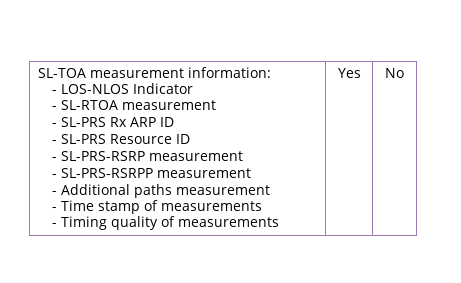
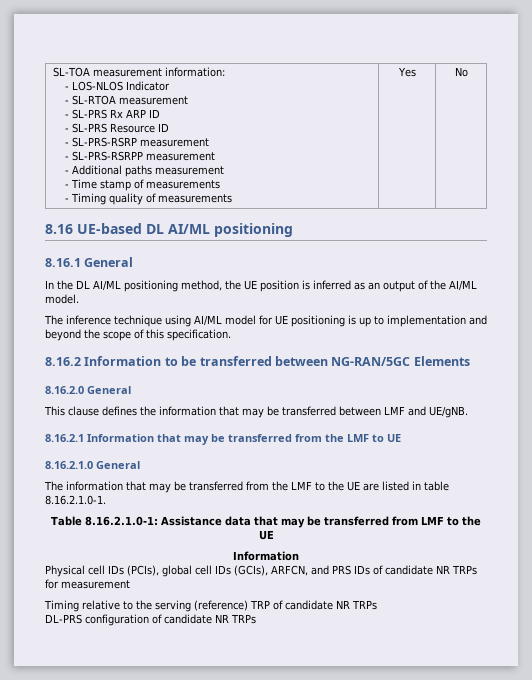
(404, 73) none -> [45,223,293,237] [45,257,134,267] [45,280,477,292] [45,294,79,304] [44,315,487,327] [45,329,231,341] [45,356,470,366] [45,386,131,394] [44,406,468,418] [45,434,401,445] [45,461,140,469] [44,481,449,493] [45,495,106,505] [51,516,481,528] [258,530,274,540] [233,551,299,561] [45,565,477,577] [45,579,130,589] [44,600,377,612] [45,614,256,626] // 8.16 UE-based DL AI/ML positioning // 8.16.1 General // In the DL AI/ML positioning method, the UE position is inferred as an output of the AI/ML model. // The inference technique using AI/ML model for UE positioning is up to implementation and beyond the scope of this specification. // 8.16.2 Information to be transferred between NG-RAN/5GC Elements // 8.16.2.0 General // This clause defines the information that may be transferred between LMF and UE/gNB. // 8.16.2.1 Information that may be transferred from the LMF to UE // 8.16.2.1.0 General // The information that may be transferred from the LMF to the UE are listed in table 8.16.2.1.0-1. // Table 8.16.2.1.0-1: Assistance data that may be transferred from LMF to the UE // Information // Physical cell IDs (PCIs), global cell IDs (GCIs), ARFCN, and PRS IDs of candidate NR TRPs for measurement // Timing relative to the serving (reference) TRP of candidate NR TRPs // DL-PRS configuration of candidate NR TRPs

